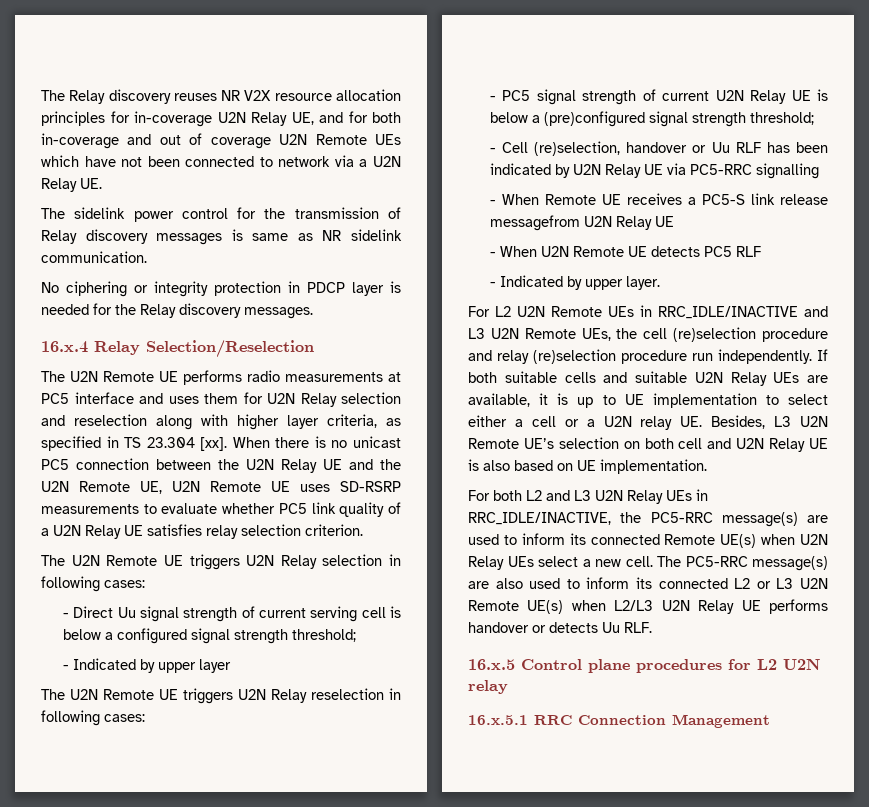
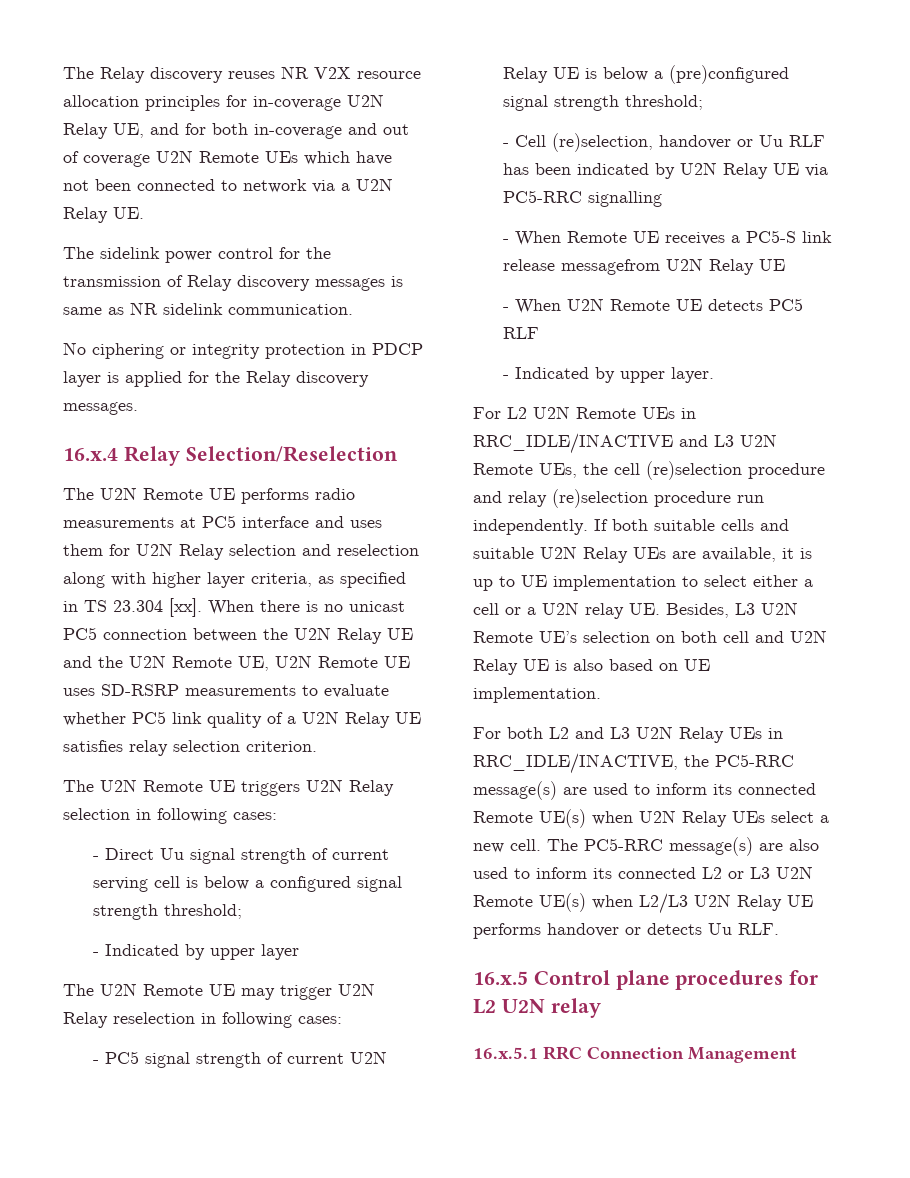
[41,304,89,315] needed -> [125,371,182,387] applied
[183,688,233,704] triggers -> [241,985,332,1000] may trigger

